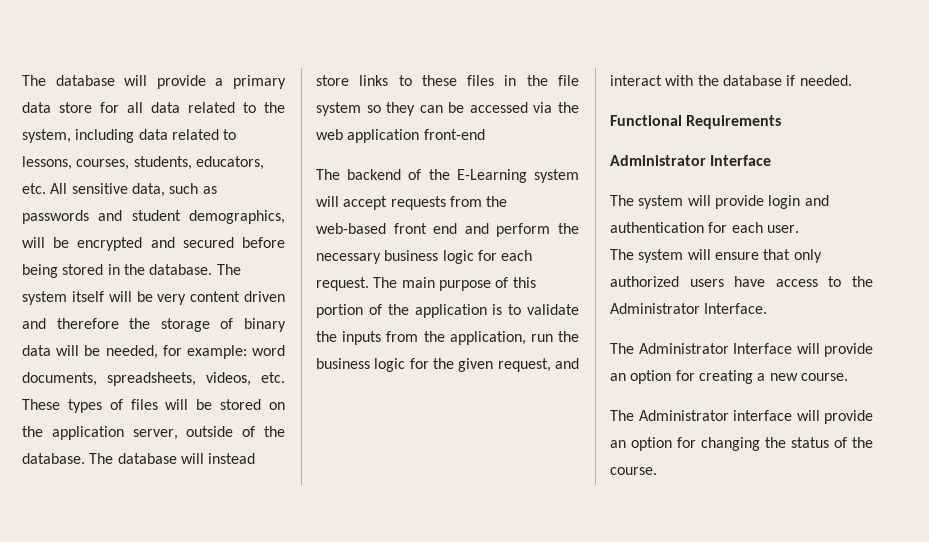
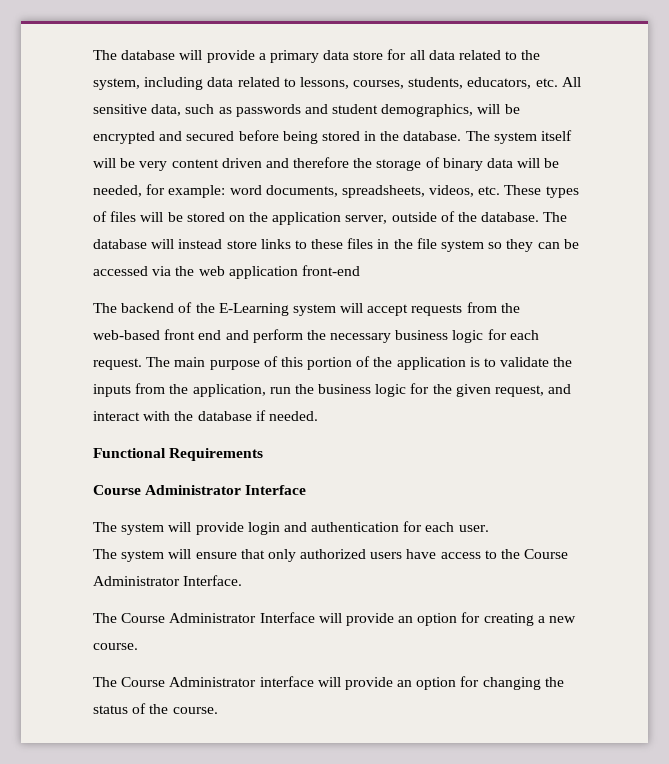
(782, 122) none -> [93,485,141,495] Course
(873, 281) none -> [524,549,569,559] Course
(634, 348) none -> [121,613,166,623] Course
(634, 415) none -> [121,677,166,687] Course

